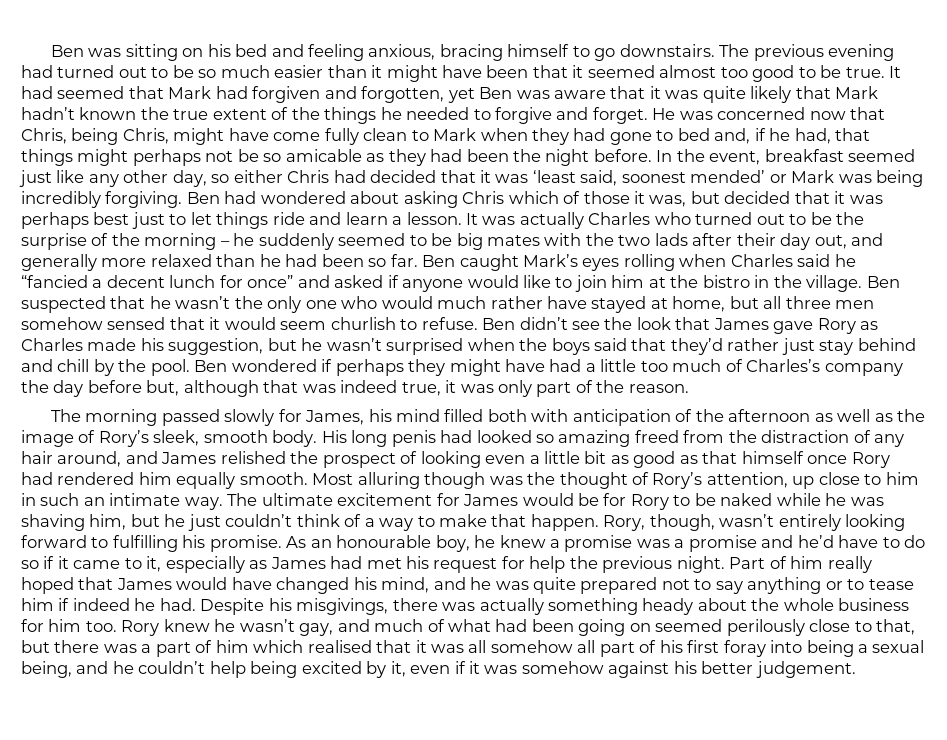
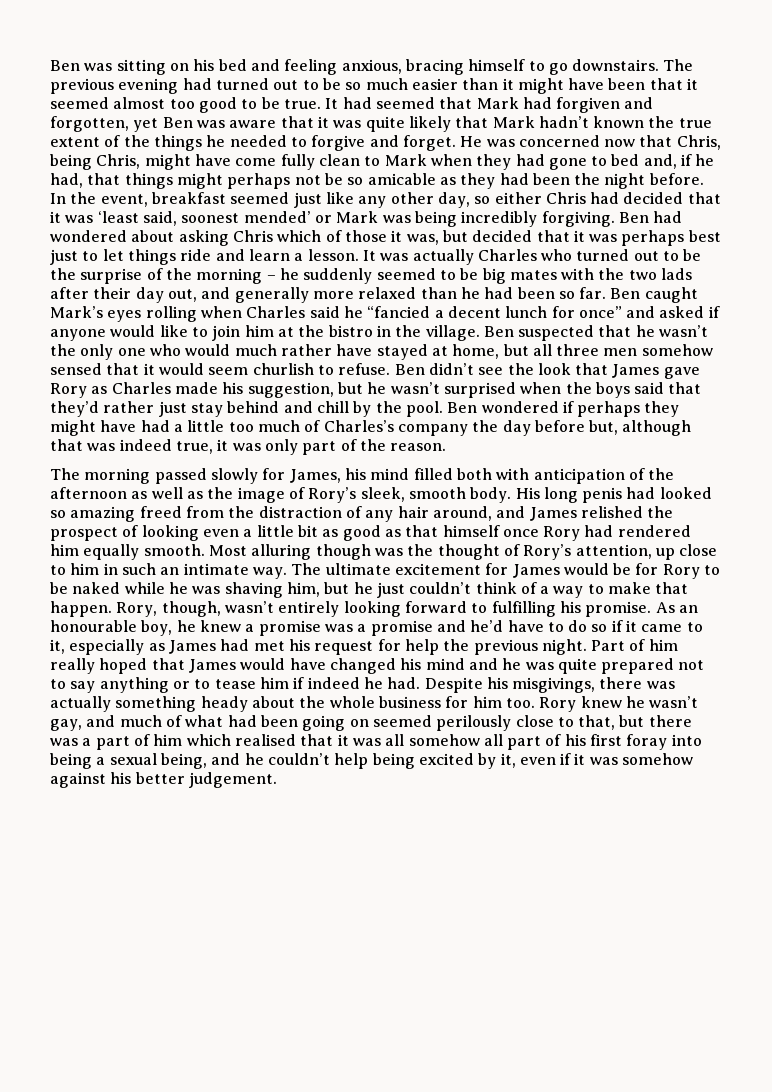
[381,577,430,593] mind, -> [425,658,465,670] mind

